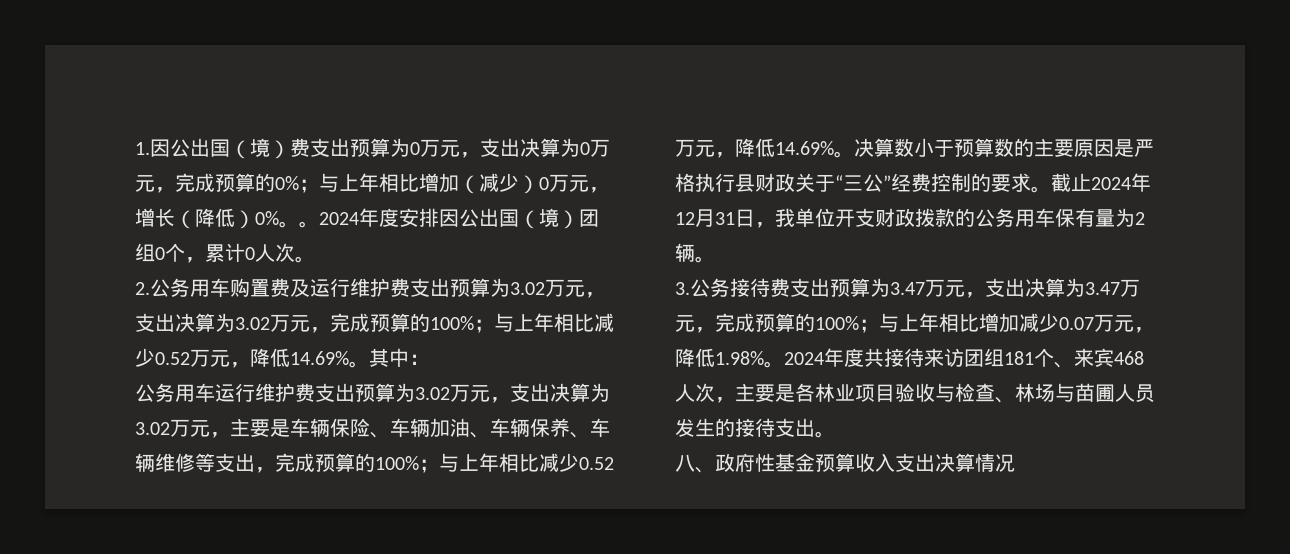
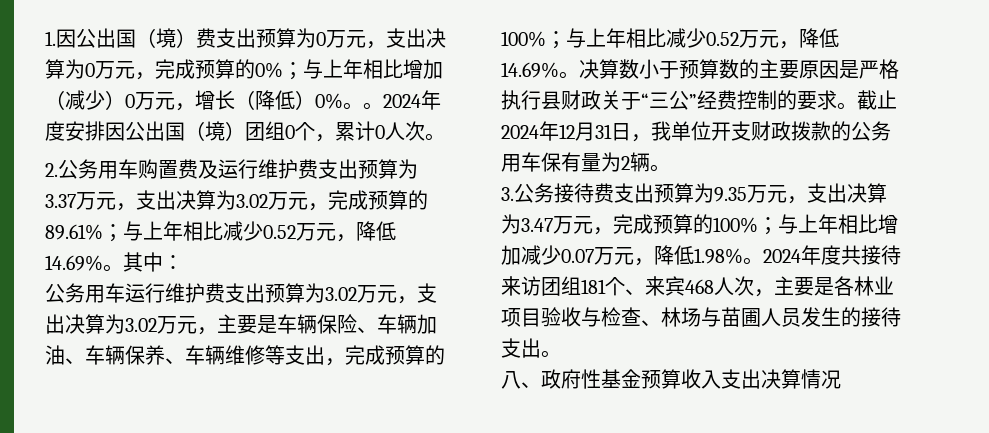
[510,282,545,295] 3.02 -> [45,194,76,208] 3.37
[430,316,474,330] 100% -> [45,224,103,240] 89.61%
[890,282,925,295] 3.47 -> [714,187,747,202] 9.35

